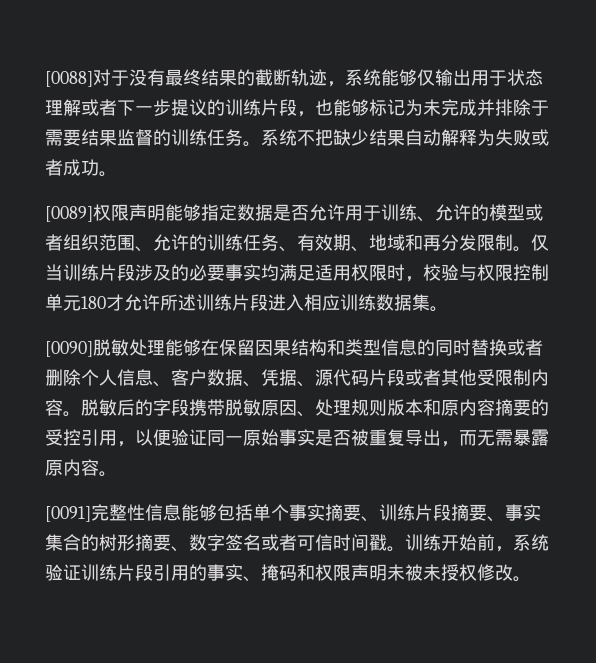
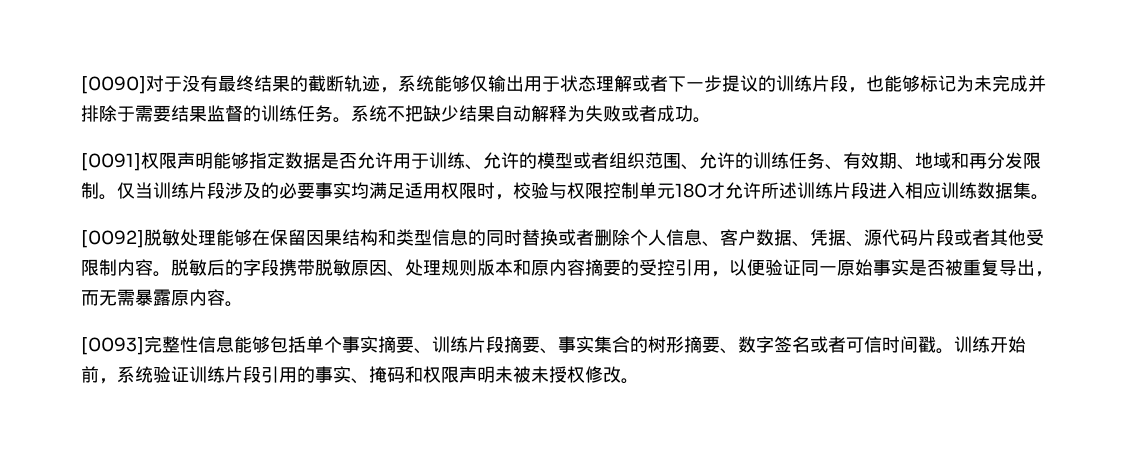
[45,71,93,87] [0088] -> [81,76,146,94] [0090]
[45,206,93,222] [0089] -> [81,153,141,171] [0091]
[45,341,93,357] [0090] -> [81,230,144,248] [0092]
[45,506,91,522] [0091] -> [81,337,144,355] [0093]

